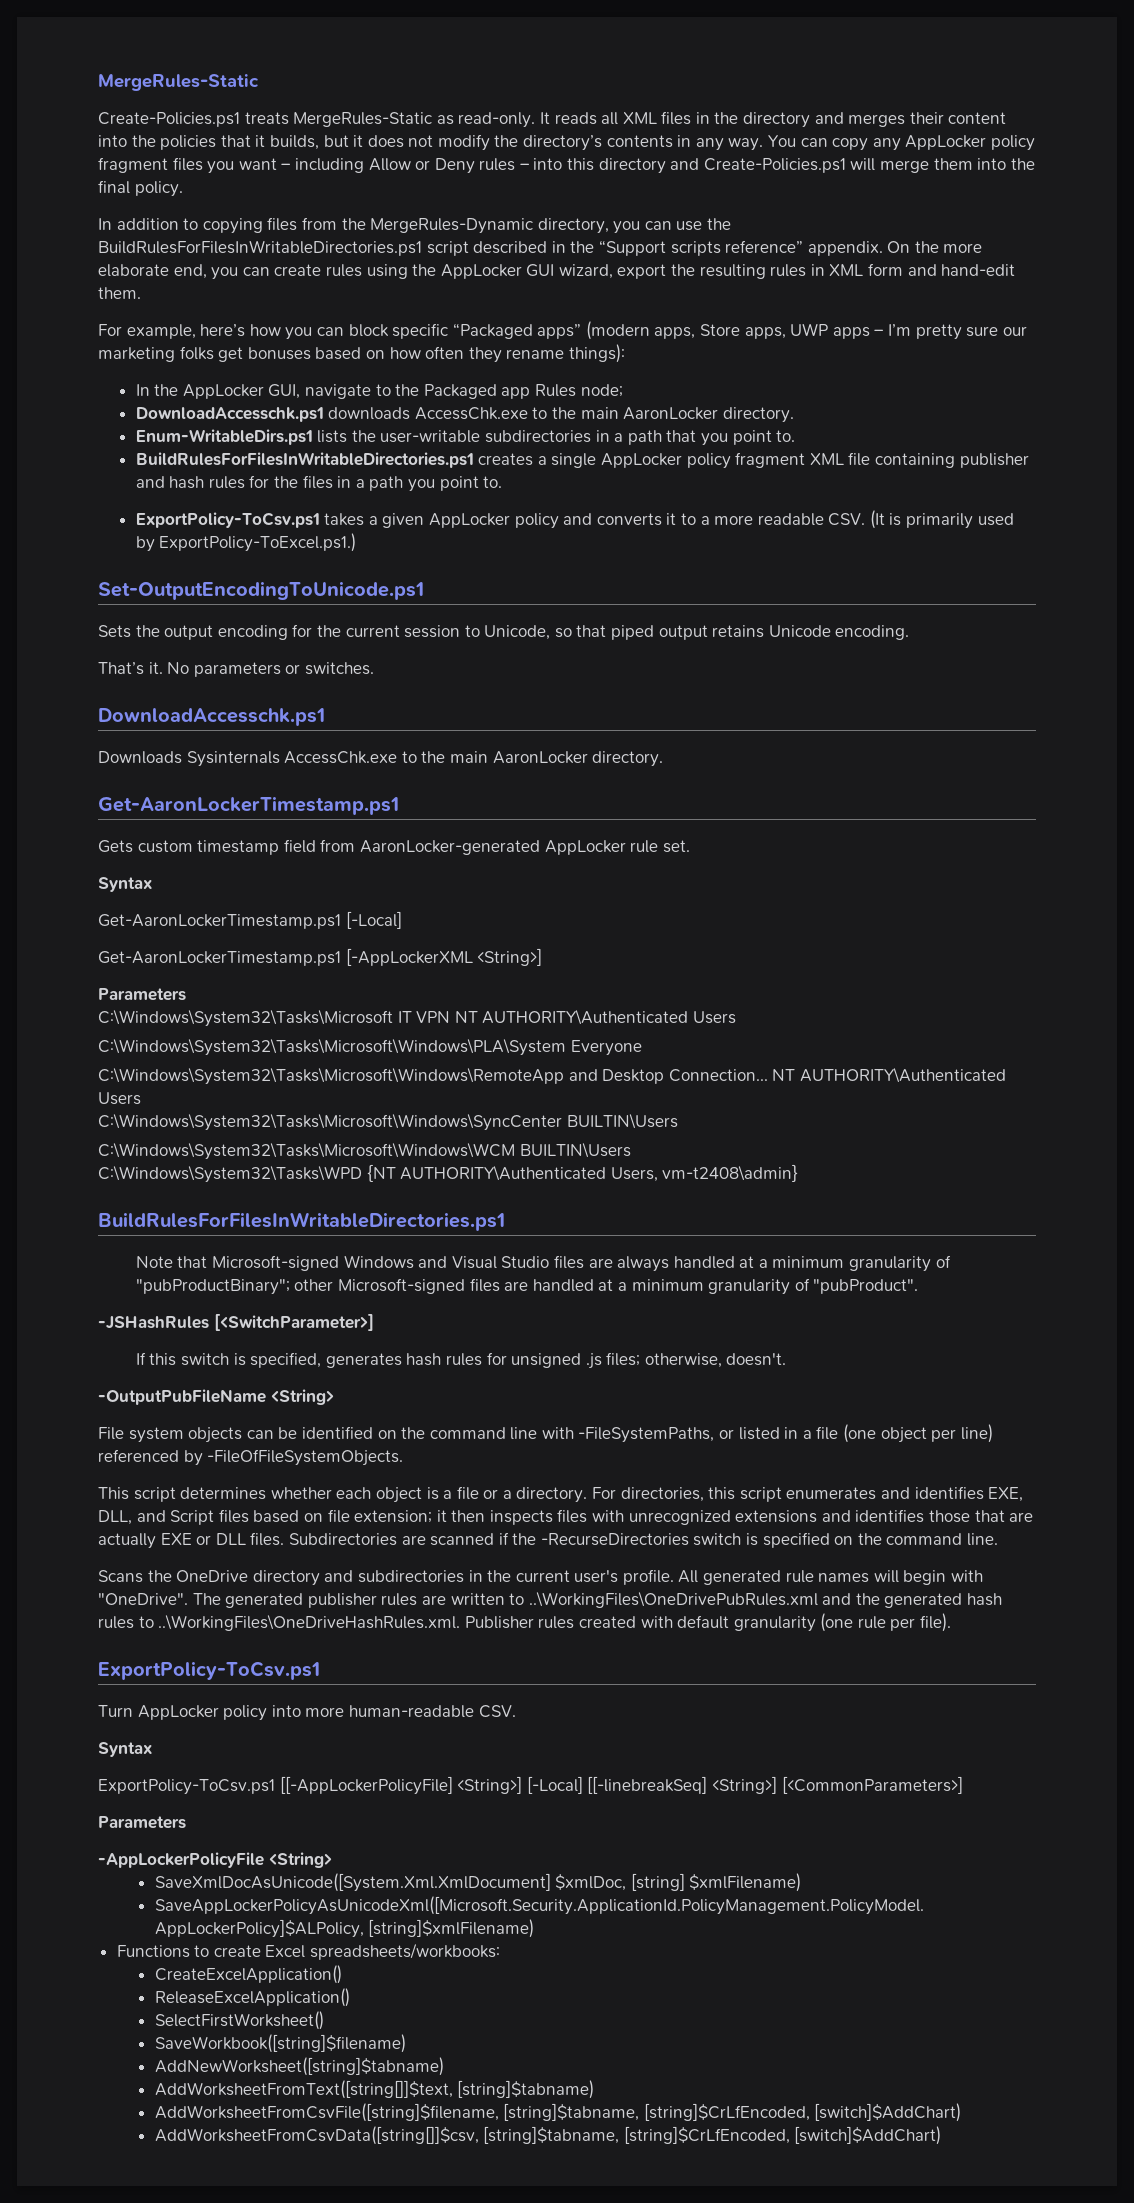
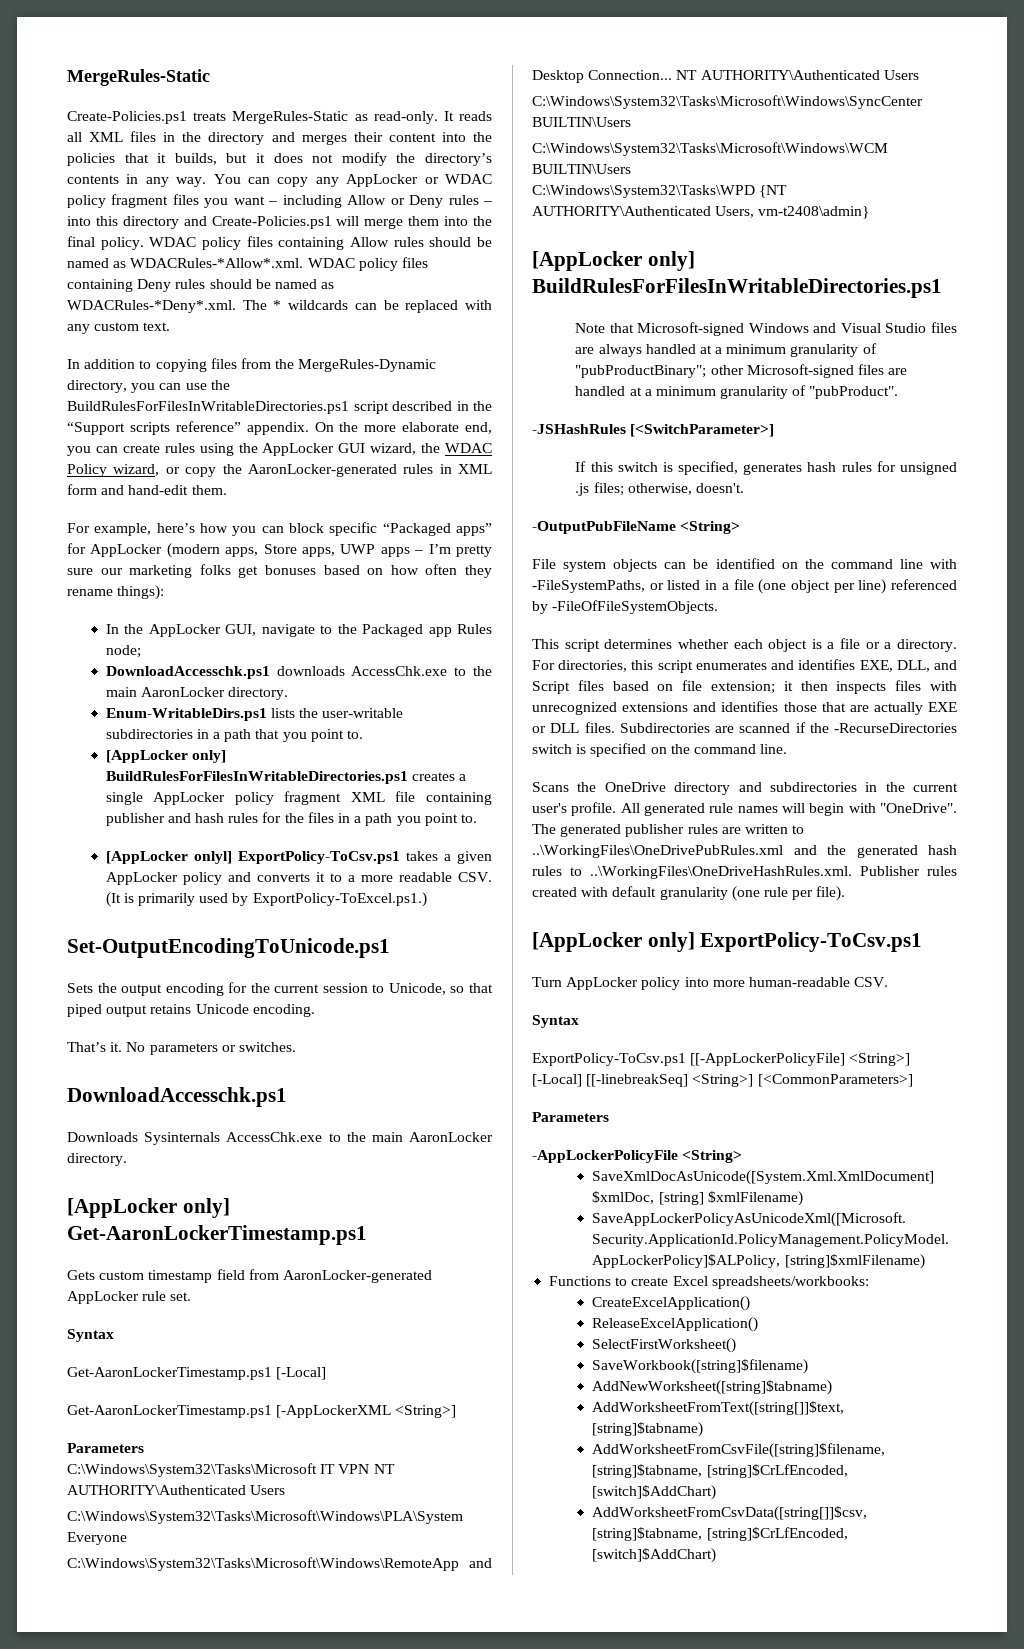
(987, 142) none -> [424,174,492,184] or WDAC
(183, 189) none -> [149,236,492,250] [67,257,428,271] [67,279,335,292] [67,300,493,313] [67,322,171,334] WDAC policy files containing Allow rules should be named as WDACRules-*Allow*.xml. WDAC policy files containing Deny rules should be named as WDACRules-*Deny*.xml. The * wildcards can be replaced with any custom text.
[617,264,766,279] export the resulting -> [421,443,492,453] [67,464,397,477] the WDAC Policy wizard, or copy the AaronLocker-generated
(582, 331) none -> [67,543,163,557] for AppLocker
(796, 436) none -> [105,750,226,763] [AppLocker only]
(503, 482) none -> [105,851,232,864] [AppLocker onlyl]
(664, 759) none -> [67,1198,230,1218] [AppLocker only]
(799, 1173) none -> [532,251,695,271] [AppLocker only]
(952, 1622) none -> [532,932,695,952] [AppLocker only]

